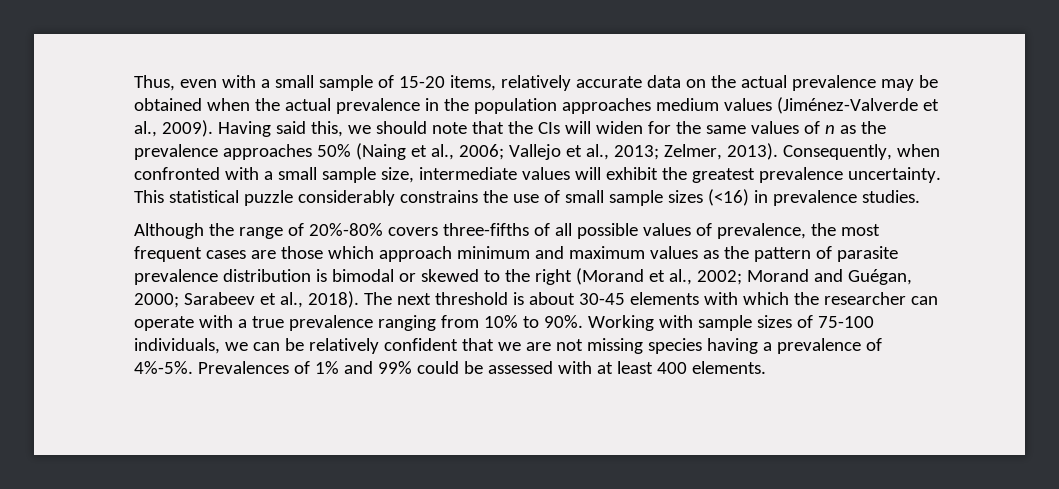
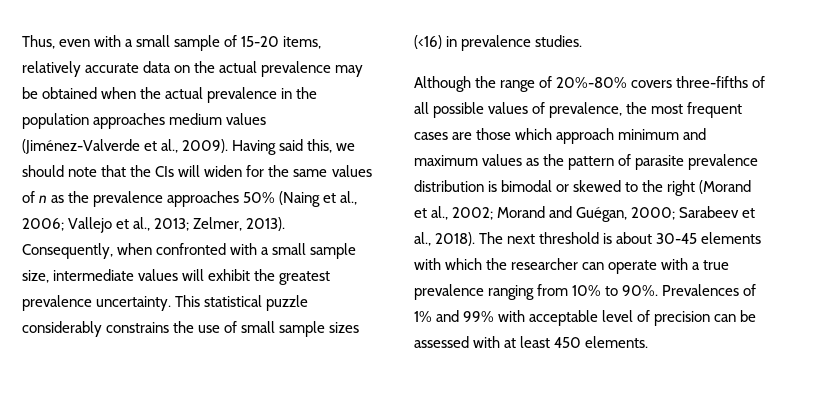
[587,315,874,331] [134,338,882,354] [134,361,193,374] Working with sample sizes of 75-100 individuals, we can be relatively confident that we are not missing species having a prevalence of 4%-5%. -> (659, 290) none
[416,361,459,374] could -> [498,310,737,326] with acceptable level of precision can
[656,362,687,374] 400 -> [554,337,582,348] 450

